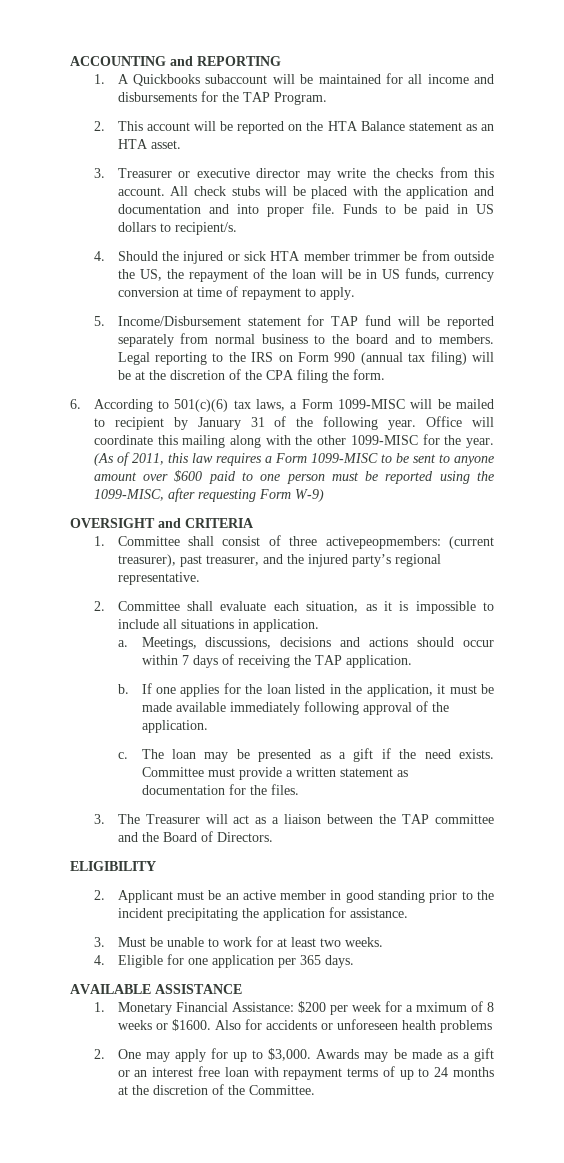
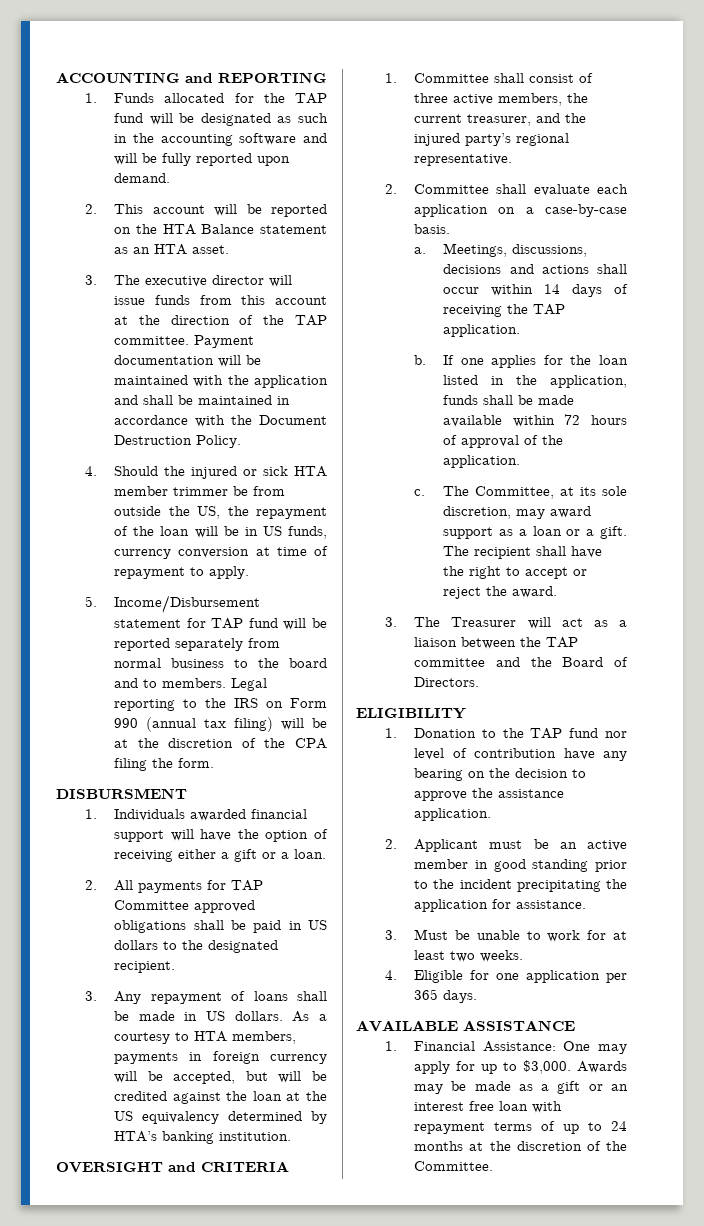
[117,73,495,86] [117,91,327,105] A Quickbooks subaccount will be maintained for all income and disbursements for the TAP Program. -> [114,93,327,104] [114,113,328,126] [114,133,327,146] [114,153,291,166] [114,173,171,183] Funds allocated for the TAP fund will be designated as such in the accounting software and will be fully reported upon demand.
[117,167,494,181] [117,186,348,199] Treasurer or executive director may write the checks from this account. All check stubs will be placed -> [114,275,293,287] [114,295,327,305] [114,315,327,326] [114,335,255,348] [114,355,262,367] [114,375,189,385] The executive director will issue funds from this account at the direction of the TAP committee. Payment documentation will be maintained
[117,203,495,217] [117,222,237,235] documentation and into proper file. Funds to be paid in US dollars to recipient/s. -> [143,395,291,405] [114,415,327,427] [114,435,242,448] shall be maintained in accordance with the Document Destruction Policy.
[70,399,495,412] [93,416,494,430] [93,434,494,448] [93,452,495,466] [93,470,494,484] [93,488,324,502] 6. According to 501(c)(6) tax laws, a Form 1099-MISC will be mailed to recipient by January 31 of the following year. Office will coordinate this mailing along with the other 1099-MISC for the year. (As of 2011, this law requires a Form 1099-MISC to be sent to anyone amount over $600 paid to one person must be reported using the 1099-MISC, after requesting Form W-9) -> [56,788,187,799] [85,809,308,821] [114,829,328,842] [114,849,327,862] [85,880,264,893] [114,900,256,913] [114,920,327,933] [114,940,279,953] [114,961,176,973] [85,991,327,1004] [114,1011,327,1022] [114,1031,297,1044] [114,1051,327,1064] [114,1071,327,1084] [114,1091,327,1104] [114,1111,327,1124] [114,1131,292,1144] DISBURSMENT // 1. Individuals awarded financial support will have the option of receiving either a gift or a loan. // 2. All payments for TAP Committee approved obligations shall be paid in US dollars to the designated recipient. // 3. Any repayment of loans shall be made in US dollars. As a courtesy to HTA members, payments in foreign currency will be accepted, but will be credited against the loan at the US equivalency determined by HTA’s banking institution.
[325,536,494,549] [117,554,202,567] activepeopmembers: (current treasurer), past -> [453,93,589,106] [414,114,463,123] active members, the current
[306,601,495,614] [117,619,319,632] situation, as it is impossible to include all situations in application. -> [414,204,627,217] [414,224,451,234] application on a case-by-case basis.
[417,637,455,647] should -> [597,264,627,274] shall
[181,655,189,665] 7 -> [544,284,561,294] 14
[437,684,477,694] it must -> [443,395,514,405] funds shall
[229,701,359,715] immediately following -> [512,414,627,427] [443,435,458,445] within 72 hours of
[171,748,495,762] [141,767,408,780] [141,784,299,795] loan may be presented as a gift if the need exists. Committee must provide a written statement as documentation for the files. -> [475,486,627,499] [443,506,592,519] [443,526,627,539] [443,546,603,559] [443,566,588,579] [443,586,558,599] Committee, at its sole discretion, may award support as a loan or a gift. The recipient shall have the right to accept or reject the award.
(156, 866) none -> [385,728,627,739] [414,748,627,761] [414,768,587,781] [414,788,565,801] [414,808,492,821] // 1. Donation to the TAP fund nor level of contribution have any bearing on the decision to approve the assistance application.
[117,1002,172,1015] Monetary -> (398, 1046) none
[297,1001,495,1015] [117,1019,492,1033] [93,1049,105,1059] $200 per week for a mximum of 8 weeks or $1600. Also for accidents or unforeseen health problems // 2. -> (556, 1046) none

